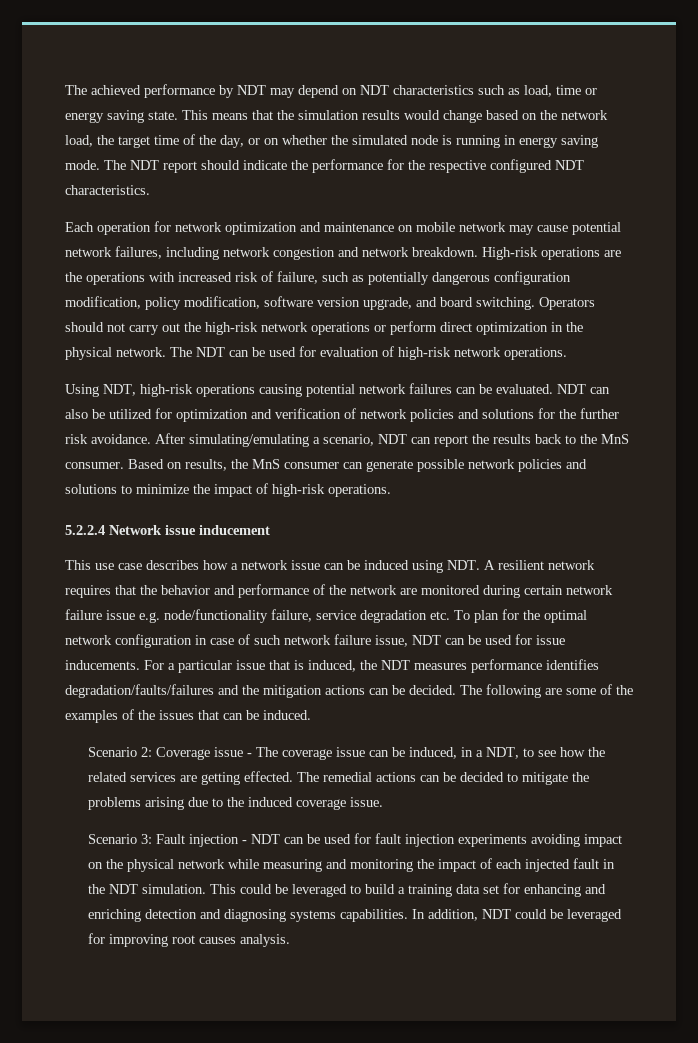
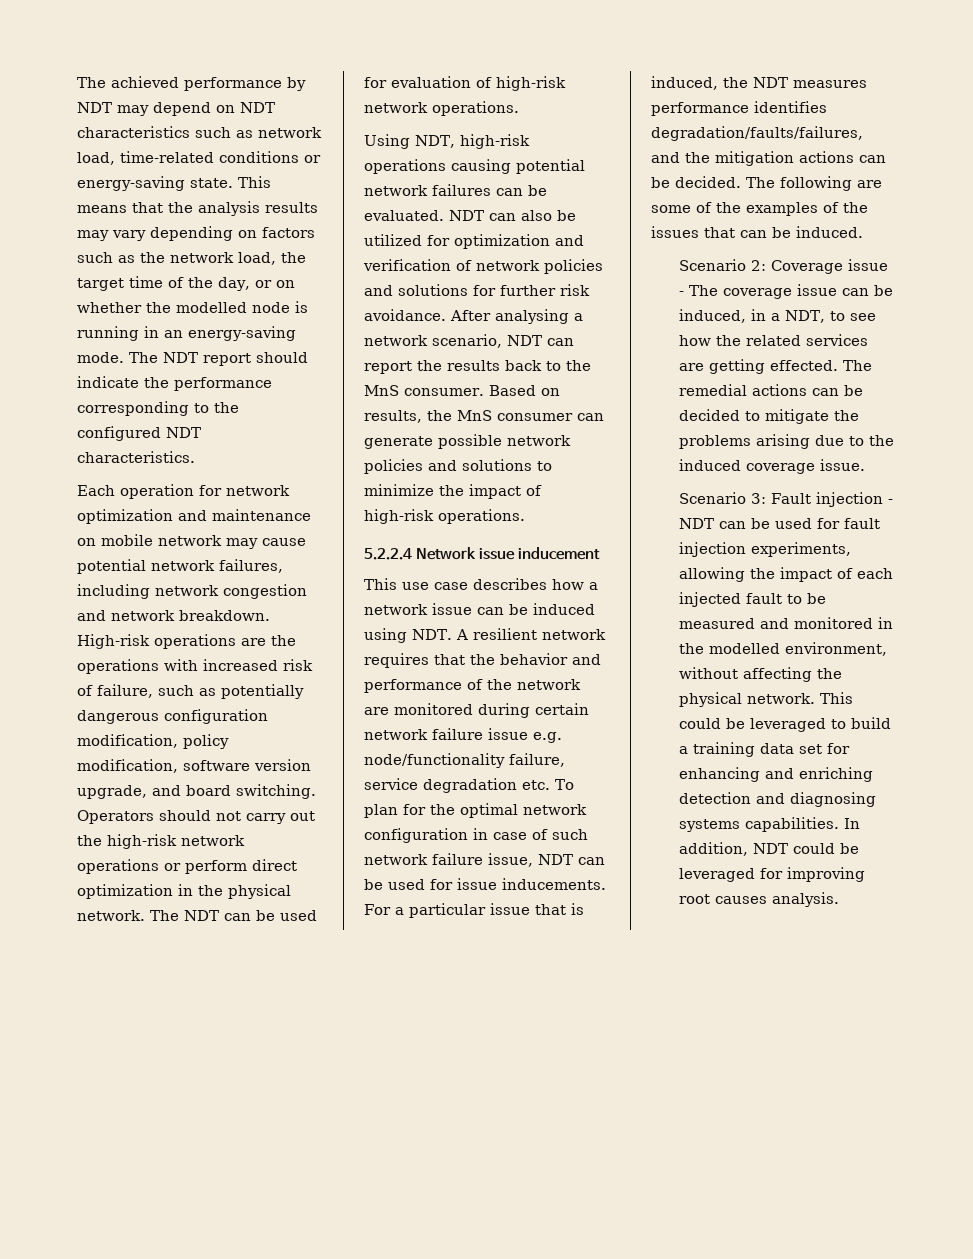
[524,85,597,97] [65,110,144,123] load, time or energy saving -> [258,127,322,138] [77,151,321,165] [77,176,185,191] network load, time-related conditions or energy-saving
[298,110,537,123] simulation results would change based on -> [198,201,318,216] [77,226,315,241] [77,252,135,263] analysis results may vary depending on factors such as
[352,135,408,145] simulated -> [176,302,247,313] modelled
[519,135,598,148] energy saving -> [164,326,296,341] an energy-saving
[387,159,486,173] for the respective -> [77,401,239,416] corresponding to the
[559,409,576,419] the -> (496, 290) none
[189,434,320,447] simulating/emulating a -> [495,309,583,324] [364,335,428,346] analysing a network
[65,684,214,698] degradation/faults/failures -> [651,126,863,141] degradation/faults/failures,
[457,834,622,847] [87,859,413,872] experiments avoiding impact on the physical network while measuring and monitoring -> [750,542,851,557] [678,567,745,582] experiments, allowing
[602,859,615,869] [87,884,206,894] in the NDT simulation. -> [786,593,826,604] [678,617,893,629] [678,642,887,656] [678,667,842,682] [678,692,815,707] to be measured and monitored in the modelled environment, without affecting the physical network.

